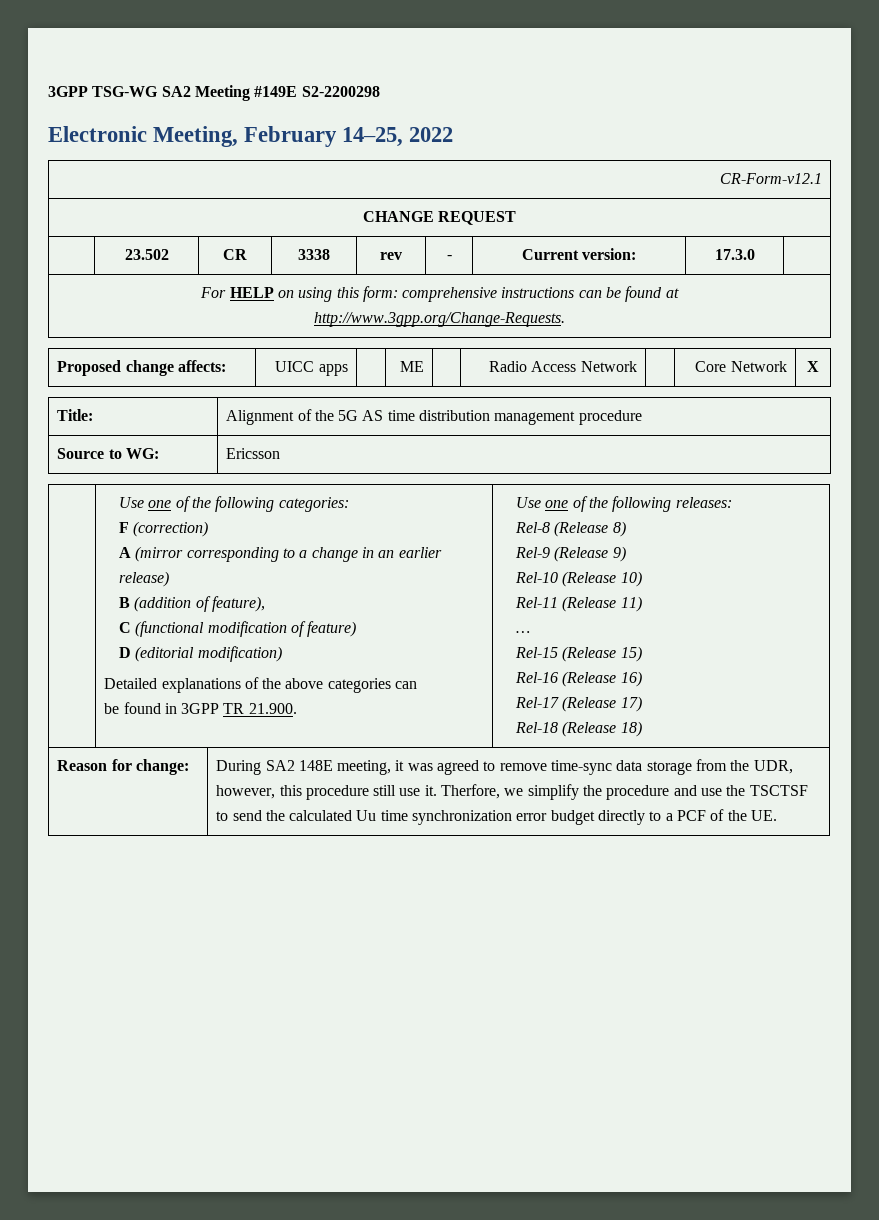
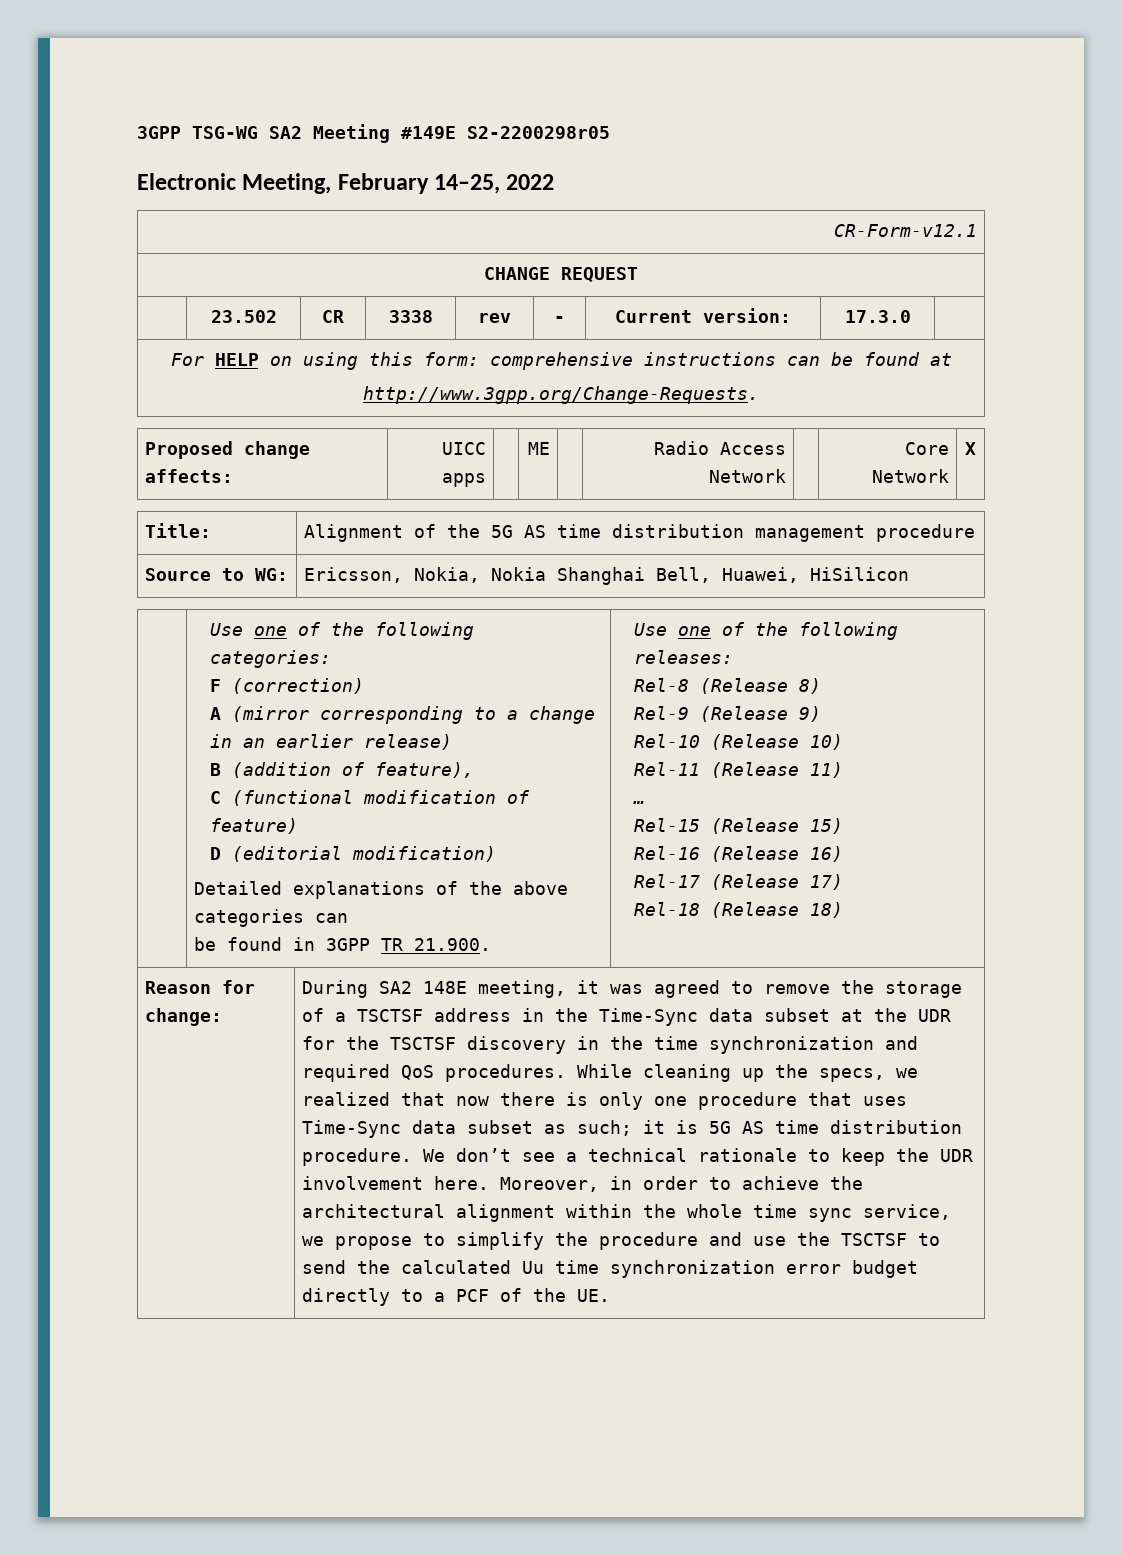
[301,86,380,97] S2-2200298 -> [467,126,610,139] S2-2200298r05
[226,448,281,459] Ericsson -> [303,567,909,585] Ericsson, Nokia, Nokia Shanghai Bell, Huawei, HiSilicon
[551,759,793,775] [216,784,524,800] time-sync data storage from the UDR, however, this procedure still use it. Therfore, we -> [840,980,962,998] [301,1008,951,1026] [301,1036,918,1054] [301,1064,918,1082] [301,1092,907,1110] [301,1120,962,1138] [301,1148,973,1166] [301,1176,863,1192] [301,1204,951,1222] [301,1233,445,1250] the storage of a TSCTSF address in the Time-Sync data subset at the UDR for the TSCTSF discovery in the time synchronization and required QoS procedures. While cleaning up the specs, we realized that now there is only one procedure that uses Time-Sync data subset as such; it is 5G AS time distribution procedure. We don’t see a technical rationale to keep the UDR involvement here. Moreover, in order to achieve the architectural alignment within the whole time sync service, we propose to

